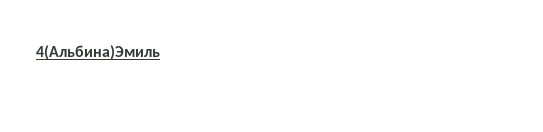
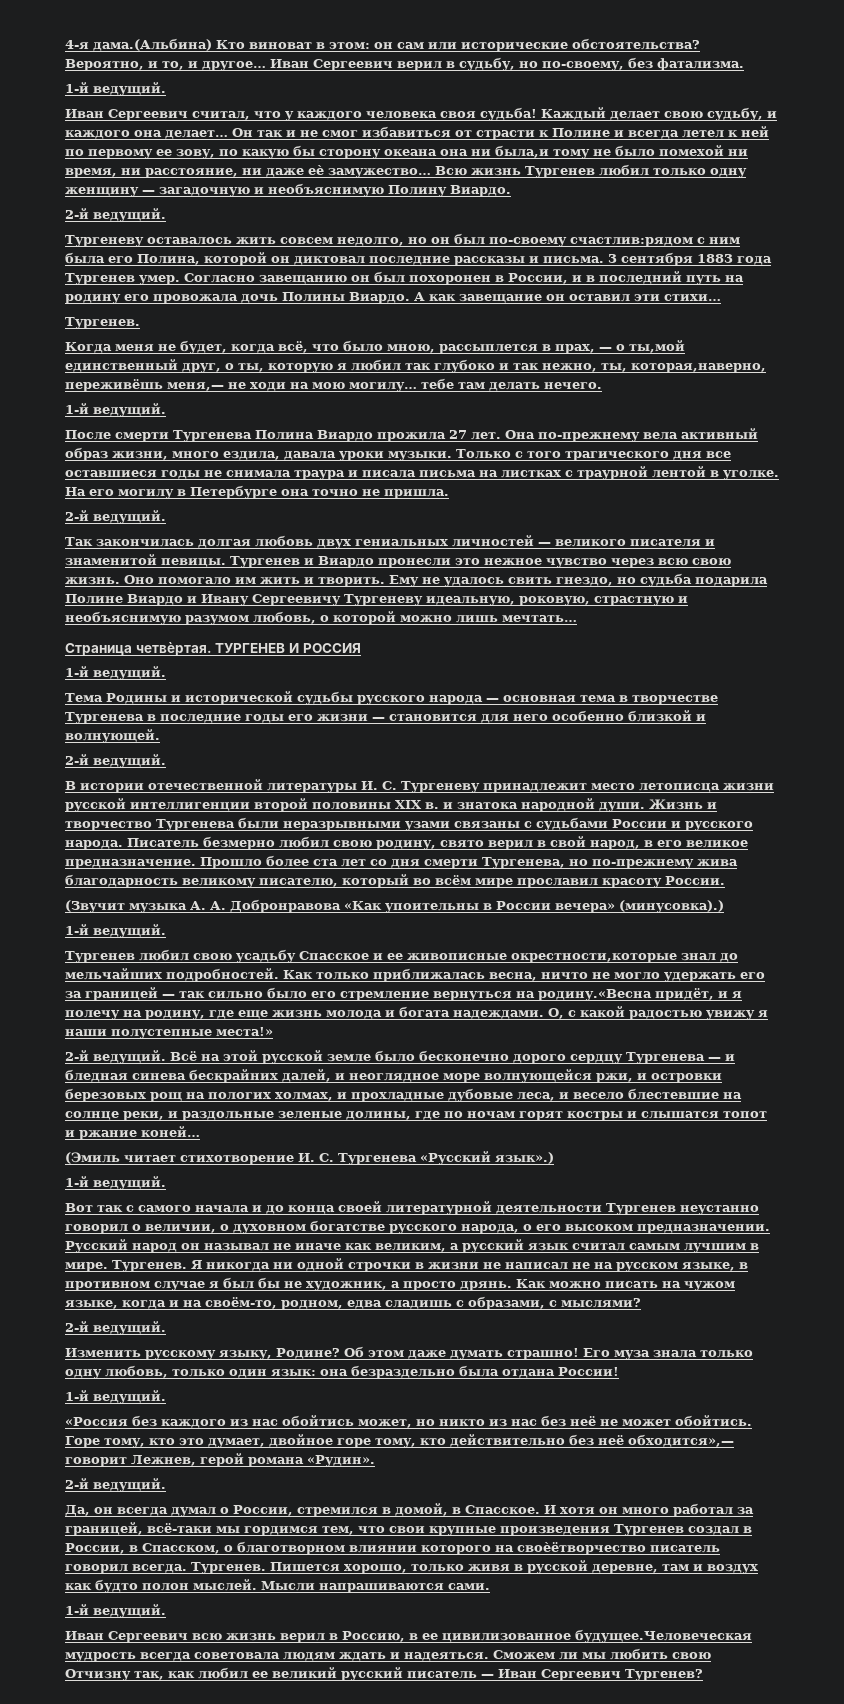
[36,45,160,60] 4(Альбина)Эмиль -> [65,38,700,52] [65,57,744,71] [65,82,166,96] [65,107,777,121] [65,126,769,140] [65,145,748,159] [65,164,747,178] [65,183,511,197] [65,208,166,222] [65,233,740,247] [65,252,772,266] [65,271,744,285] [65,292,721,304] [65,317,140,329] [65,340,685,354] [65,359,766,373] [65,378,602,392] [65,403,166,417] [65,428,758,442] [65,447,731,461] [65,466,779,480] [65,485,449,499] [65,510,166,524] [65,535,715,549] [65,554,731,568] [65,573,768,587] [65,594,688,606] [65,611,577,625] [65,642,361,656] [65,666,166,680] [65,691,718,705] [65,710,706,724] [65,729,160,743] [65,754,166,768] [65,779,774,793] [65,798,717,812] [65,817,753,831] [65,836,748,850] [65,855,738,869] [65,874,725,888] [65,899,724,913] [65,924,166,938] [65,949,738,963] [65,968,765,982] [65,987,742,1001] [65,1006,768,1020] [65,1027,273,1039] [65,1050,735,1064] [65,1069,722,1083] [65,1088,742,1102] [65,1111,767,1121] [65,1126,200,1140] [65,1151,554,1165] [65,1176,166,1190] [65,1201,759,1215] [65,1220,770,1234] [65,1239,759,1253] [65,1258,748,1272] [65,1277,735,1291] [65,1296,641,1310] [65,1321,166,1335] [65,1346,753,1360] [65,1365,619,1379] [65,1390,166,1404] [65,1415,752,1428] [65,1434,734,1448] [65,1453,375,1467] [65,1478,166,1492] [65,1503,754,1517] [65,1522,752,1536] [65,1541,720,1555] [65,1560,758,1574] [65,1579,490,1593] [65,1604,166,1618] [65,1629,752,1643] [65,1648,711,1662] [65,1667,703,1681] 4-я дама.(Альбина) Кто виноват в этом: он сам или исторические обстоятельства? Вероятно, и то, и другое… Иван Сергеевич верил в судьбу, но по-своему, без фатализма. // 1-й ведущий. // Иван Сергеевич считал, что у каждого человека своя судьба! Каждый делает свою судьбу, и каждого она делает… Он так и не смог избавиться от страсти к Полине и всегда летел к ней по первому ее зову, по какую бы сторону океана она ни была,и тому не было помехой ни время, ни расстояние, ни даже еѐ замужество… Всю жизнь Тургенев любил только одну женщину — загадочную и необъяснимую Полину Виардо. // 2-й ведущий. // Тургеневу оставалось жить совсем недолго, но он был по-своему счастлив:рядом с ним была его Полина, которой он диктовал последние рассказы и письма. 3 сентября 1883 года Тургенев умер. Согласно завещанию он был похоронен в России, и в последний путь на родину его провожала дочь Полины Виардо. А как завещание он оставил эти стихи… // Тургенев. // Когда меня не будет, когда всё, что было мною, рассыплется в прах, — о ты,мой единственный друг, о ты, которую я любил так глубоко и так нежно, ты, которая,наверно, переживёшь меня,— не ходи на мою могилу… тебе там делать нечего. // 1-й ведущий. // После смерти Тургенева Полина Виардо прожила 27 лет. Она по-прежнему вела активный образ жизни, много ездила, давала уроки музыки. Только с того трагического дня все оставшиеся годы не снимала траура и писала письма на листках с траурной лентой в уголке. На его могилу в Петербурге она точно не пришла. // 2-й ведущий. // Так закончилась долгая любовь двух гениальных личностей — великого писателя и знаменитой певицы. Тургенев и Виардо пронесли это нежное чувство через всю свою жизнь. Оно помогало им жить и творить. Ему не удалось свить гнездо, но судьба подарила Полине Виардо и Ивану Сергеевичу Тургеневу идеальную, роковую, страстную и необъяснимую разумом любовь, о которой можно лишь мечтать… // Страница четвѐртая. ТУРГЕНЕВ И РОССИЯ // 1-й ведущий. // Тема Родины и исторической судьбы русского народа — основная тема в творчестве Тургенева в последние годы его жизни — становится для него особенно близкой и волнующей. // 2-й ведущий. // В истории отечественной литературы И. С. Тургеневу принадлежит место летописца жизни русской интеллигенции второй половины ХIХ в. и знатока народной души. Жизнь и творчество Тургенева были неразрывными узами связаны с судьбами России и русского народа. Писатель безмерно любил свою родину, свято верил в свой народ, в его великое предназначение. Прошло более ста лет со дня смерти Тургенева, но по-прежнему жива благодарность великому писателю, который во всём мире прославил красоту России. // (Звучит музыка А. А. Добронравова «Как упоительны в России вечера» (минусовка).) // 1-й ведущий. // Тургенев любил свою усадьбу Спасское и ее живописные окрестности,которые знал до мельчайших подробностей. Как только приближалась весна, ничто не могло удержать его за границей — так сильно было его стремление вернуться на родину.«Весна придёт, и я полечу на родину, где еще жизнь молода и богата надеждами. О, с какой радостью увижу я наши полустепные места!» // 2-й ведущий. Всё на этой русской земле было бесконечно дорого сердцу Тургенева — и бледная синева бескрайних далей, и неоглядное море волнующейся ржи, и островки березовых рощ на пологих холмах, и прохладные дубовые леса, и весело блестевшие на солнце реки, и раздольные зеленые долины, где по ночам горят костры и слышатся топот и ржание коней… // (Эмиль читает стихотворение И. С. Тургенева «Русский язык».) // 1-й ведущий. // Вот так с самого начала и до конца своей литературной деятельности Тургенев неустанно говорил о величии, о духовном богатстве русского народа, о его высоком предназначении. Русский народ он называл не иначе как великим, а русский язык считал самым лучшим в мире. Тургенев. Я никогда ни одной строчки в жизни не написал не на русском языке, в противном случае я был бы не художник, а просто дрянь. Как можно писать на чужом языке, когда и на своём-то, родном, едва сладишь с образами, с мыслями? // 2-й ведущий. // Изменить русскому языку, Родине? Об этом даже думать страшно! Его муза знала только одну любовь, только один язык: она безраздельно была отдана России! // 1-й ведущий. // «Россия без каждого из нас обойтись может, но никто из нас без неё не может обойтись. Горе тому, кто это думает, двойное горе тому, кто действительно без неё обходится»,— говорит Лежнев, герой романа «Рудин». // 2-й ведущий. // Да, он всегда думал о России, стремился в домой, в Спасское. И хотя он много работал за границей, всё-таки мы гордимся тем, что свои крупные произведения Тургенев создал в России, в Спасском, о благотворном влиянии которого на своѐётворчество писатель говорил всегда. Тургенев. Пишется хорошо, только живя в русской деревне, там и воздух как будто полон мыслей. Мысли напрашиваются сами. // 1-й ведущий. // Иван Сергеевич всю жизнь верил в Россию, в ее цивилизованное будущее.Человеческая мудрость всегда советовала людям ждать и надеяться. Сможем ли мы любить свою Отчизну так, как любил ее великий русский писатель — Иван Сергеевич Тургенев?

